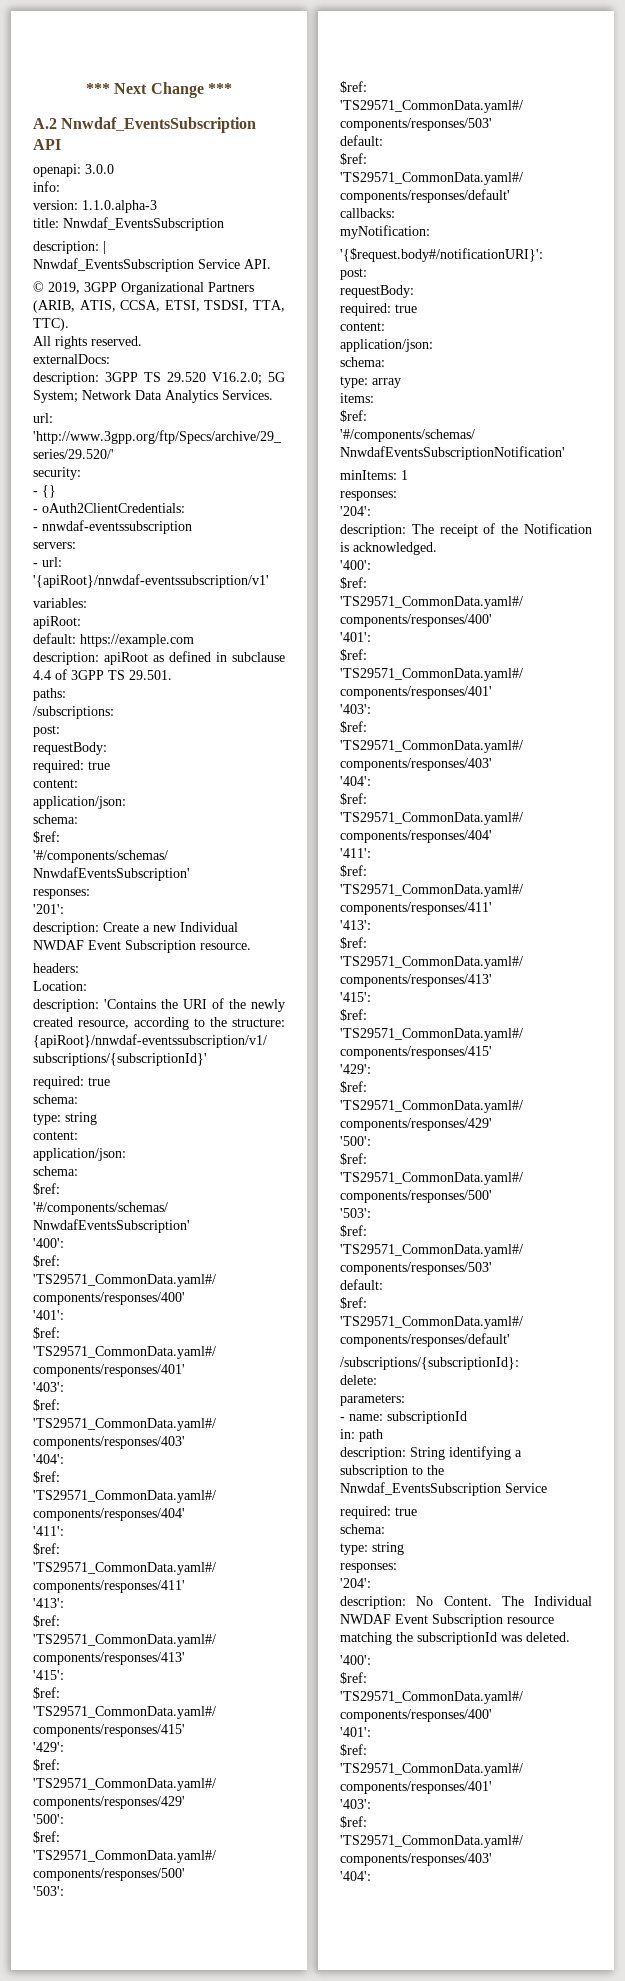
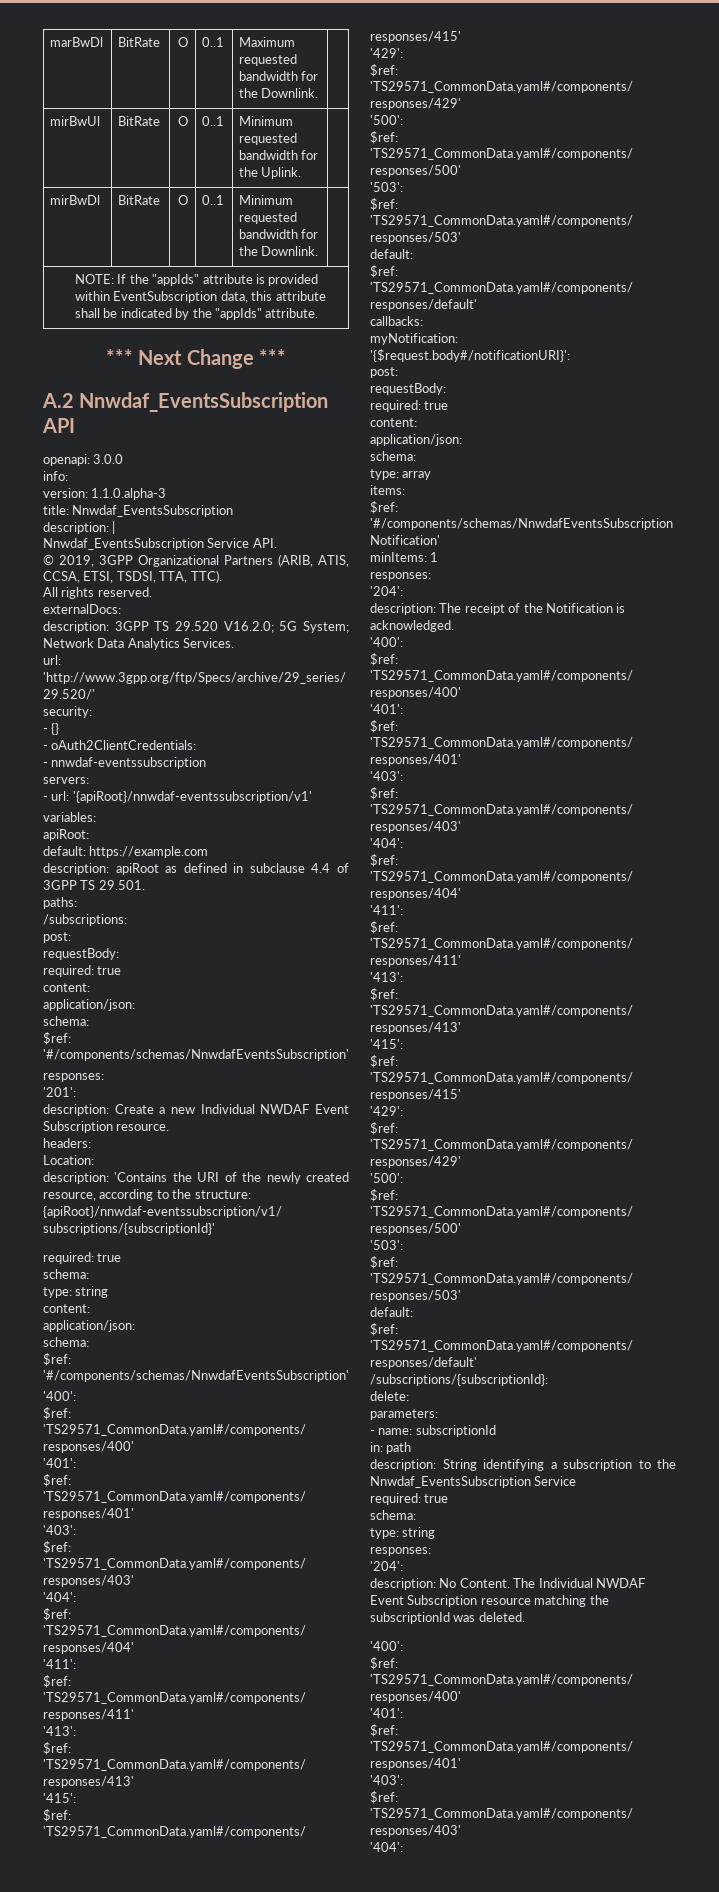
(86, 88) none -> [49,37,103,47] [117,37,160,47] [177,37,188,47] [201,37,224,47] [238,37,295,47] [238,54,297,66] [238,71,319,81] [238,88,319,98] [49,116,100,126] [117,116,160,126] [177,116,188,126] [201,116,224,126] [238,116,293,126] [238,133,297,145] [238,150,319,160] [238,167,302,179] [49,195,100,205] [117,195,160,205] [177,195,188,205] [201,195,224,205] [238,195,293,205] [238,212,297,224] [238,229,319,239] [238,246,319,256] [74,274,319,286] [74,291,326,303] [74,308,319,320] marBwDl | BitRate | O | 0..1 | Maximum requested bandwidth for the Downlink. | // mirBwUl | BitRate | O | 0..1 | Minimum requested bandwidth for the Uplink. | // mirBwDl | BitRate | O | 0..1 | Minimum requested bandwidth for the Downlink. | // NOTE: If the "appIds" attribute is provided within EventSubscription data, this attribute shall be indicated by the "appIds" attribute. //

